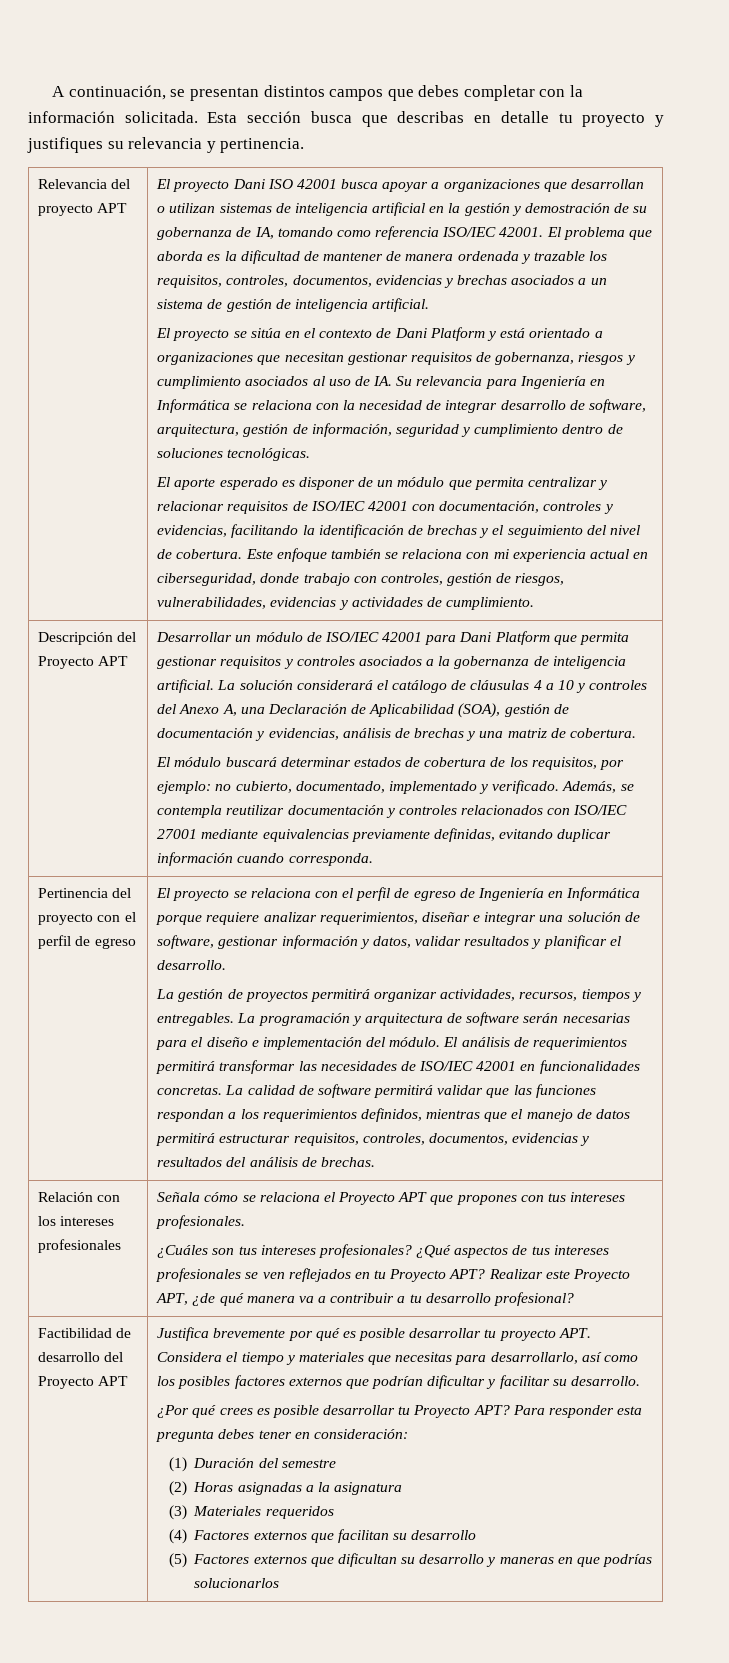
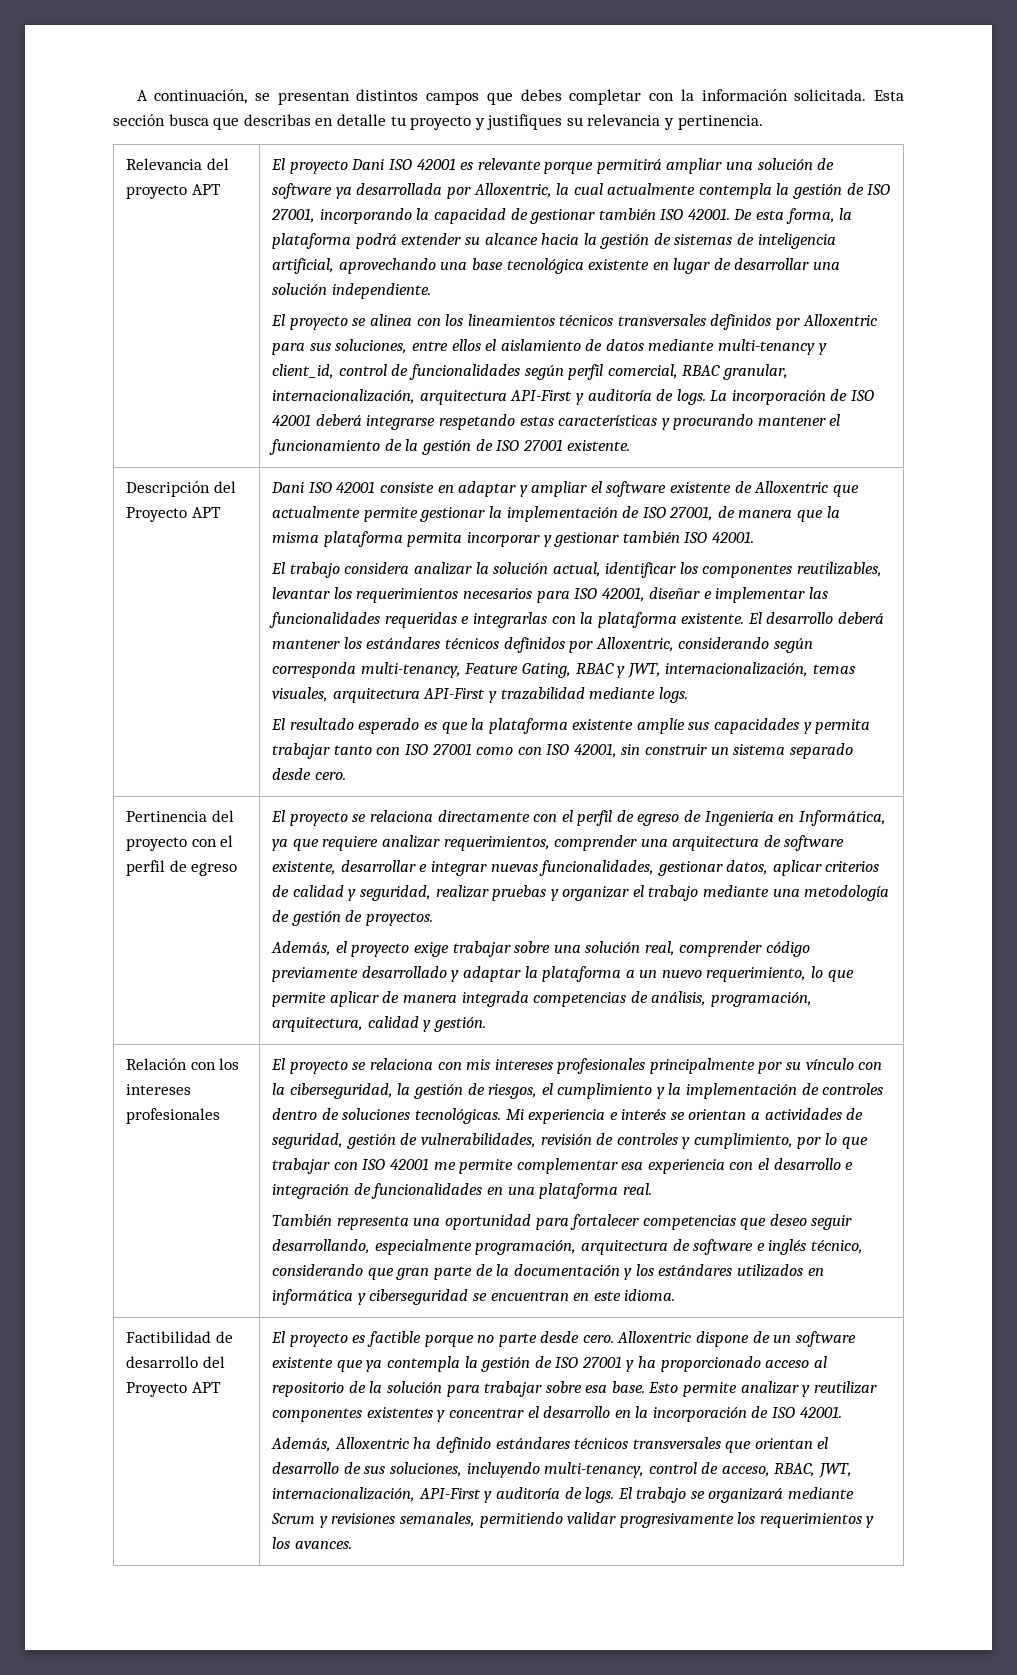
[341,179,644,192] [157,202,648,216] [157,226,652,240] [157,250,608,264] [157,275,607,288] [157,298,430,312] [156,327,603,341] [157,352,635,365] [157,376,605,389] [156,399,646,413] [157,423,623,437] [157,448,311,461] [156,477,608,490] [157,501,613,514] [157,524,640,538] [157,548,649,562] [157,573,565,586] [157,597,535,610] [38,632,137,645] [38,656,129,669] [156,631,629,645] [157,656,626,669] [157,679,648,693] [157,703,569,718] [157,728,636,741] [156,757,624,770] [157,780,634,794] [157,805,628,818] [157,828,612,842] [157,852,373,866] busca apoyar a organizaciones que desarrollan o utilizan sistemas de inteligencia artificial en la gestión y demostración de su gobernanza de IA, tomando como referencia ISO/IEC 42001. El problema que aborda es la dificultad de mantener de manera ordenada y trazable los requisitos, controles, documentos, evidencias y brechas asociados a un sistema de gestión de inteligencia artificial. // El proyecto se sitúa en el contexto de Dani Platform y está orientado a organizaciones que necesitan gestionar requisitos de gobernanza, riesgos y cumplimiento asociados al uso de IA. Su relevancia para Ingeniería en Informática se relaciona con la necesidad de integrar desarrollo de software, arquitectura, gestión de información, seguridad y cumplimiento dentro de soluciones tecnológicas. // El aporte esperado es disponer de un módulo que permita centralizar y relacionar requisitos de ISO/IEC 42001 con documentación, controles y evidencias, facilitando la identificación de brechas y el seguimiento del nivel de cobertura. Este enfoque también se relaciona con mi experiencia actual en ciberseguridad, donde trabajo con controles, gestión de riesgos, vulnerabilidades, evidencias y actividades de cumplimiento. // Descripción del Proyecto APT | Desarrollar un módulo de ISO/IEC 42001 para Dani Platform que permita gestionar requisitos y controles asociados a la gobernanza de inteligencia artificial. La solución considerará el catálogo de cláusulas 4 a 10 y controles del Anexo A, una Declaración de Aplicabilidad (SOA), gestión de documentación y evidencias, análisis de brechas y una matriz de cobertura. // El módulo buscará determinar estados de cobertura de los requisitos, por ejemplo: no cubierto, documentado, implementado y verificado. Además, se contempla reutilizar documentación y controles relacionados con ISO/IEC 27001 mediante equivalencias previamente definidas, evitando duplicar información cuando corresponda. -> [460,158,835,174] [272,183,891,199] [271,208,853,224] [272,233,836,249] [272,258,841,274] [272,283,431,299] [271,314,877,330] [272,339,827,355] [272,364,788,380] [272,389,875,405] [272,414,841,430] [269,439,631,455] [126,481,236,497] [126,507,221,522] [271,481,859,497] [272,506,840,522] [272,531,754,547] [271,562,883,578] [272,587,829,603] [269,612,885,628] [272,637,813,653] [272,662,855,678] [272,687,688,703] [271,718,871,734] [272,743,853,759] [272,768,346,780] es relevante porque permitirá ampliar una solución de software ya desarrollada por Alloxentric, la cual actualmente contempla la gestión de ISO 27001, incorporando la capacidad de gestionar también ISO 42001. De esta forma, la plataforma podrá extender su alcance hacia la gestión de sistemas de inteligencia artificial, aprovechando una base tecnológica existente en lugar de desarrollar una solución independiente. // El proyecto se alinea con los lineamientos técnicos transversales definidos por Alloxentric para sus soluciones, entre ellos el aislamiento de datos mediante multi-tenancy y client_id, control de funcionalidades según perfil comercial, RBAC granular, internacionalización, arquitectura API-First y auditoría de logs. La incorporación de ISO 42001 deberá integrarse respetando estas características y procurando mantener el funcionamiento de la gestión de ISO 27001 existente. // Descripción del Proyecto APT | Dani ISO 42001 consiste en adaptar y ampliar el software existente de Alloxentric que actualmente permite gestionar la implementación de ISO 27001, de manera que la misma plataforma permita incorporar y gestionar también ISO 42001. // El trabajo considera analizar la solución actual, identificar los componentes reutilizables, levantar los requerimientos necesarios para ISO 42001, diseñar e implementar las funcionalidades requeridas e integrarlas con la plataforma existente. El desarrollo deberá mantener los estándares técnicos definidos por Alloxentric, considerando según corresponda multi-tenancy, Feature Gating, RBAC y JWT, internacionalización, temas visuales, arquitectura API-First y trazabilidad mediante logs. // El resultado esperado es que la plataforma existente amplíe sus capacidades y permita trabajar tanto con ISO 27001 como con ISO 42001, sin construir un sistema separado desde cero.
(311, 893) none -> [437,810,530,822] directamente
[566,887,641,901] [156,912,640,925] [157,935,621,949] [157,960,227,970] [156,989,641,1002] [157,1012,630,1026] [156,1037,627,1050] [156,1060,640,1074] [157,1084,596,1098] [157,1108,630,1122] [156,1133,590,1146] [157,1157,375,1167] Informática porque requiere analizar requerimientos, diseñar e integrar una solución de software, gestionar información y datos, validar resultados y planificar el desarrollo. // La gestión de proyectos permitirá organizar actividades, recursos, tiempos y entregables. La programación y arquitectura de software serán necesarias para el diseño e implementación del módulo. El análisis de requerimientos permitirá transformar las necesidades de ISO/IEC 42001 en funcionalidades concretas. La calidad de software permitirá validar que las funciones respondan a los requerimientos definidos, mientras que el manejo de datos permitirá estructurar requisitos, controles, documentos, evidencias y resultados del análisis de brechas. -> [798,810,886,826] [272,835,845,851] [272,860,880,876] [272,885,890,901] [272,910,433,926] [271,941,811,957] [272,966,854,982] [272,991,812,1007] [272,1016,486,1032] Informática, ya que requiere analizar requerimientos, comprender una arquitectura de software existente, desarrollar e integrar nuevas funcionalidades, gestionar datos, aplicar criterios de calidad y seguridad, realizar pruebas y organizar el trabajo mediante una metodología de gestión de proyectos. // Además, el proyecto exige trabajar sobre una solución real, comprender código previamente desarrollado y adaptar la plataforma a un nuevo requerimiento, lo que permite aplicar de manera integrada competencias de análisis, programación, arquitectura, calidad y gestión.
[157,1192,626,1205] [156,1215,246,1229] [157,1244,609,1258] [156,1268,630,1282] [156,1292,574,1306] Señala cómo se relaciona el Proyecto APT que propones con tus intereses profesionales. // ¿Cuáles son tus intereses profesionales? ¿Qué aspectos de tus intereses profesionales se ven reflejados en tu Proyecto APT? Realizar este Proyecto APT, ¿de qué manera va a contribuir a tu desarrollo profesional? -> [271,1058,883,1074] [272,1083,884,1099] [272,1108,864,1124] [272,1133,868,1149] [272,1158,854,1174] [272,1183,652,1199] [272,1214,853,1230] [272,1239,863,1255] [272,1264,824,1280] [272,1289,676,1305] El proyecto se relaciona con mis intereses profesionales principalmente por su vínculo con la ciberseguridad, la gestión de riesgos, el cumplimiento y la implementación de controles dentro de soluciones tecnológicas. Mi experiencia e interés se orientan a actividades de seguridad, gestión de vulnerabilidades, revisión de controles y cumplimiento, por lo que trabajar con ISO 42001 me permite complementar esa experiencia con el desarrollo e integración de funcionalidades en una plataforma real. // También representa una oportunidad para fortalecer competencias que deseo seguir desarrollando, especialmente programación, arquitectura de software e inglés técnico, considerando que gran parte de la documentación y los estándares utilizados en informática y ciberseguridad se encuentran en este idioma.
[157,1327,591,1341] [157,1352,638,1365] [157,1375,640,1389] [157,1405,643,1418] [156,1429,408,1442] [168,1457,336,1472] [168,1481,403,1496] [168,1505,334,1520] [168,1529,477,1544] [168,1553,653,1568] [194,1578,280,1588] Justifica brevemente por qué es posible desarrollar tu proyecto APT. Considera el tiempo y materiales que necesitas para desarrollarlo, así como los posibles factores externos que podrían dificultar y facilitar su desarrollo. // ¿Por qué crees es posible desarrollar tu Proyecto APT? Para responder esta pregunta debes tener en consideración: // (1) Duración del semestre // (2) Horas asignadas a la asignatura // (3) Materiales requeridos // (4) Factores externos que facilitan su desarrollo // (5) Factores externos que dificultan su desarrollo y maneras en que podrías solucionarlos -> [271,1331,856,1347] [272,1356,827,1372] [272,1381,877,1397] [272,1406,842,1422] [271,1437,829,1453] [272,1462,853,1478] [272,1487,855,1503] [271,1512,875,1528] [272,1537,352,1549] El proyecto es factible porque no parte desde cero. Alloxentric dispone de un software existente que ya contempla la gestión de ISO 27001 y ha proporcionado acceso al repositorio de la solución para trabajar sobre esa base. Esto permite analizar y reutilizar componentes existentes y concentrar el desarrollo en la incorporación de ISO 42001. // Además, Alloxentric ha definido estándares técnicos transversales que orientan el desarrollo de sus soluciones, incluyendo multi-tenancy, control de acceso, RBAC, JWT, internacionalización, API-First y auditoría de logs. El trabajo se organizará mediante Scrum y revisiones semanales, permitiendo validar progresivamente los requerimientos y los avances.

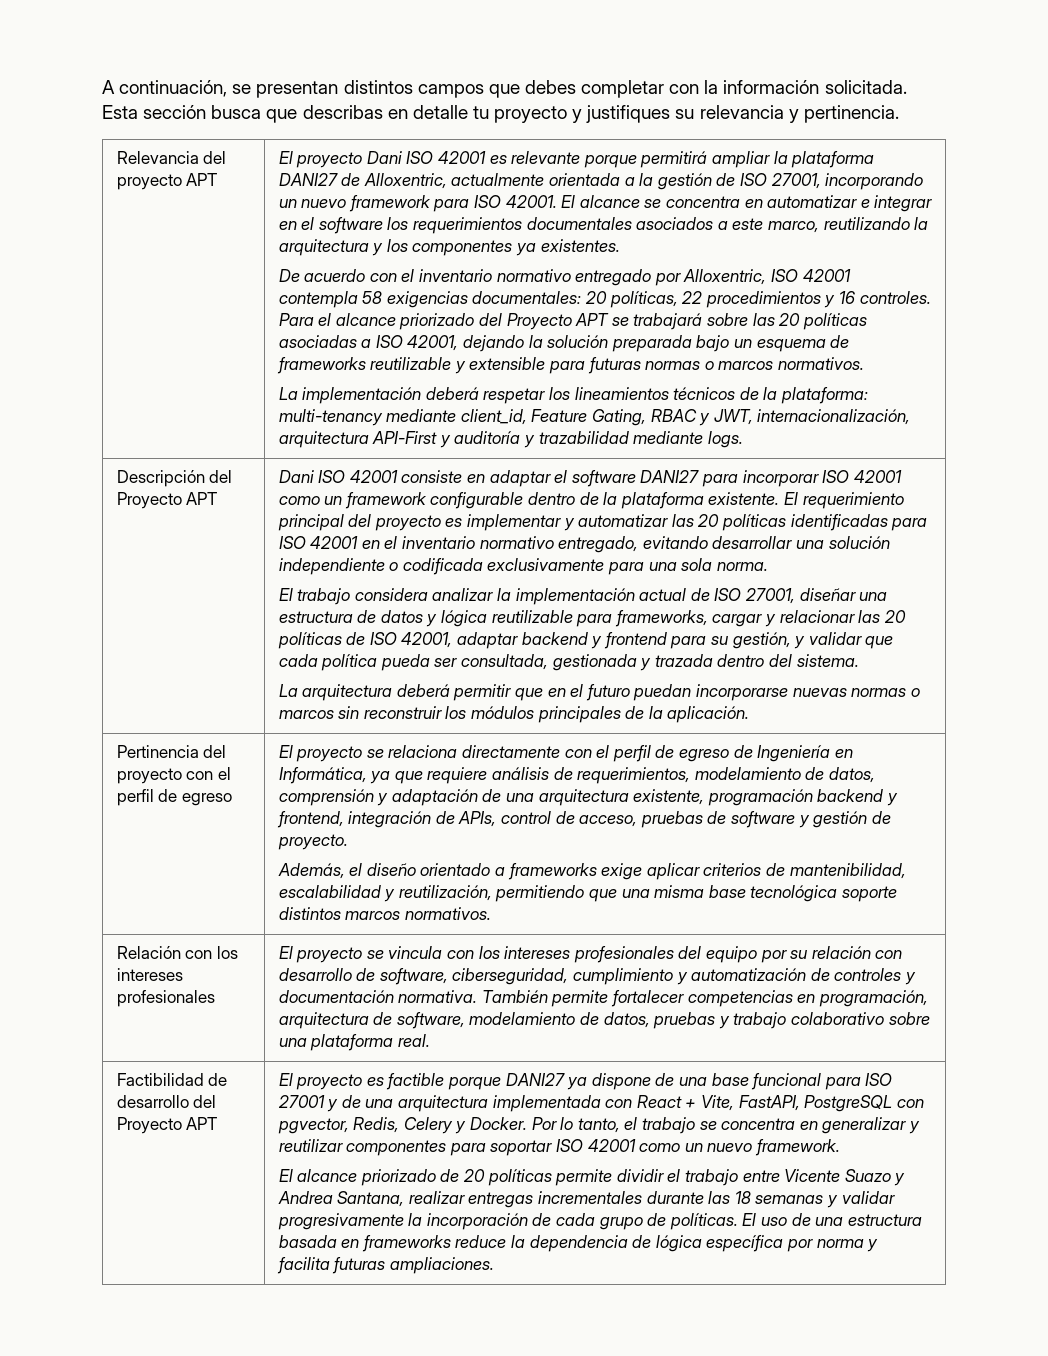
[726,158,835,170] [272,183,772,199] una solución de software ya desarrollada por Alloxentric, la cual actualmente contempla -> [773,151,875,168] [278,173,635,189] la plataforma DANI27 de Alloxentric, actualmente orientada a
[416,208,853,224] [272,233,836,249] [272,258,841,274] [272,283,431,299] [271,314,877,330] [272,339,827,355] [272,364,788,380] la capacidad de gestionar también ISO 42001. De esta forma, la plataforma podrá extender su alcance hacia la gestión de sistemas de inteligencia artificial, aprovechando una base tecnológica existente en lugar de desarrollar una solución independiente. // El proyecto se alinea con los lineamientos técnicos transversales definidos por Alloxentric para sus soluciones, entre ellos el aislamiento de datos mediante multi-tenancy y client_id, control de funcionalidades según perfil comercial, RBAC granular, -> [278,195,933,212] [278,217,929,234] [278,239,620,256] [278,269,851,286] [278,291,931,308] [278,313,867,330] [278,335,850,352] [276,357,864,374] [278,387,868,404] [278,409,753,426] un nuevo framework para ISO 42001. El alcance se concentra en automatizar e integrar en el software los requerimientos documentales asociados a este marco, reutilizando la arquitectura y los componentes ya existentes. // De acuerdo con el inventario normativo entregado por Alloxentric, ISO 42001 contempla 58 exigencias documentales: 20 políticas, 22 procedimientos y 16 controles. Para el alcance priorizado del Proyecto APT se trabajará sobre las 20 políticas asociadas a ISO 42001, dejando la solución preparada bajo un esquema de frameworks reutilizable y extensible para futuras normas o marcos normativos. // La implementación deberá respetar los lineamientos técnicos de la plataforma: multi-tenancy mediante client_id, Feature Gating, RBAC y JWT,
[656,389,875,405] [272,414,841,430] [269,439,631,455] de logs. La incorporación de ISO 42001 deberá integrarse respetando estas características y procurando mantener el funcionamiento de la gestión de ISO 27001 existente. -> [523,431,743,448] y trazabilidad mediante logs.
[519,481,859,497] [272,506,840,522] [272,531,754,547] y ampliar el software existente de Alloxentric que actualmente permite gestionar la implementación de ISO 27001, de manera que la misma plataforma permita incorporar y gestionar también ISO 42001. -> [554,470,902,487] [278,492,904,509] [277,514,928,531] [278,536,890,553] [278,558,768,575] el software DANI27 para incorporar ISO 42001 como un framework configurable dentro de la plataforma existente. El requerimiento principal del proyecto es implementar y automatizar las 20 políticas identificadas para ISO 42001 en el inventario normativo entregado, evitando desarrollar una solución independiente o codificada exclusivamente para una sola norma.
[493,562,883,578] [272,587,829,603] [269,612,885,628] [272,637,813,653] [272,662,855,678] [272,687,688,703] [271,718,871,734] [272,743,853,759] [272,768,346,780] solución actual, identificar los componentes reutilizables, levantar los requerimientos necesarios para ISO 42001, diseñar e implementar las funcionalidades requeridas e integrarlas con la plataforma existente. El desarrollo deberá mantener los estándares técnicos definidos por Alloxentric, considerando según corresponda multi-tenancy, Feature Gating, RBAC y JWT, internacionalización, temas visuales, arquitectura API-First y trazabilidad mediante logs. // El resultado esperado es que la plataforma existente amplíe sus capacidades y permita trabajar tanto con ISO 27001 como con ISO 42001, sin construir un sistema separado desde cero. -> [515,588,888,605] [278,610,906,627] [277,632,894,649] [278,654,859,671] [278,684,920,701] [278,706,750,723] implementación actual de ISO 27001, diseñar una estructura de datos y lógica reutilizable para frameworks, cargar y relacionar las 20 políticas de ISO 42001, adaptar backend y frontend para su gestión, y validar que cada política pueda ser consultada, gestionada y trazada dentro del sistema. // La arquitectura deberá permitir que en el futuro puedan incorporarse nuevas normas o marcos sin reconstruir los módulos principales de la aplicación.
[381,835,845,851] [272,860,880,876] [272,885,890,901] [272,910,433,926] [271,941,811,957] [272,966,854,982] [272,991,812,1007] [272,1016,486,1032] analizar requerimientos, comprender una arquitectura de software existente, desarrollar e integrar nuevas funcionalidades, gestionar datos, aplicar criterios de calidad y seguridad, realizar pruebas y organizar el trabajo mediante una metodología de gestión de proyectos. // Además, el proyecto exige trabajar sobre una solución real, comprender código previamente desarrollado y adaptar la plataforma a un nuevo requerimiento, lo que permite aplicar de manera integrada competencias de análisis, programación, arquitectura, calidad y gestión. -> [491,767,875,784] [278,789,898,806] [276,811,891,828] [277,834,348,850] [277,863,906,880] [278,885,897,902] [278,907,491,920] análisis de requerimientos, modelamiento de datos, comprensión y adaptación de una arquitectura existente, programación backend y frontend, integración de APIs, control de acceso, pruebas de software y gestión de proyecto. // Además, el diseño orientado a frameworks exige aplicar criterios de mantenibilidad, escalabilidad y reutilización, permitiendo que una misma base tecnológica soporte distintos marcos normativos.
[369,1058,883,1074] [272,1083,884,1099] [272,1108,864,1124] [272,1133,868,1149] [272,1158,854,1174] [272,1183,652,1199] [272,1214,853,1230] [272,1239,863,1255] [272,1264,824,1280] [272,1289,676,1305] relaciona con mis intereses profesionales principalmente por su vínculo con la ciberseguridad, la gestión de riesgos, el cumplimiento y la implementación de controles dentro de soluciones tecnológicas. Mi experiencia e interés se orientan a actividades de seguridad, gestión de vulnerabilidades, revisión de controles y cumplimiento, por lo que trabajar con ISO 42001 me permite complementar esa experiencia con el desarrollo e integración de funcionalidades en una plataforma real. // También representa una oportunidad para fortalecer competencias que deseo seguir desarrollando, especialmente programación, arquitectura de software e inglés técnico, considerando que gran parte de la documentación y los estándares utilizados en informática y ciberseguridad se encuentran en este idioma. -> [388,946,903,963] [278,968,916,985] [278,990,928,1007] [278,1012,930,1029] [278,1034,430,1051] vincula con los intereses profesionales del equipo por su relación con desarrollo de software, ciberseguridad, cumplimiento y automatización de controles y documentación normativa. También permite fortalecer competencias en programación, arquitectura de software, modelamiento de datos, pruebas y trabajo colaborativo sobre una plataforma real.
[477,1331,856,1347] [272,1356,827,1372] [272,1381,877,1397] [272,1406,842,1422] [271,1437,829,1453] [272,1462,853,1478] [272,1487,855,1503] [271,1512,875,1528] [272,1537,352,1549] no parte desde cero. Alloxentric dispone de un software existente que ya contempla la gestión de ISO 27001 y ha proporcionado acceso al repositorio de la solución para trabajar sobre esa base. Esto permite analizar y reutilizar componentes existentes y concentrar el desarrollo en la incorporación de ISO 42001. // Además, Alloxentric ha definido estándares técnicos transversales que orientan el desarrollo de sus soluciones, incluyendo multi-tenancy, control de acceso, RBAC, JWT, internacionalización, API-First y auditoría de logs. El trabajo se organizará mediante Scrum y revisiones semanales, permitiendo validar progresivamente los requerimientos y los avances. -> [505,1073,893,1090] [277,1095,924,1112] [277,1117,920,1134] [278,1139,840,1156] [278,1169,906,1186] [277,1191,895,1208] [277,1213,922,1230] [278,1235,879,1252] [276,1257,494,1274] DANI27 ya dispone de una base funcional para ISO 27001 y de una arquitectura implementada con React + Vite, FastAPI, PostgreSQL con pgvector, Redis, Celery y Docker. Por lo tanto, el trabajo se concentra en generalizar y reutilizar componentes para soportar ISO 42001 como un nuevo framework. // El alcance priorizado de 20 políticas permite dividir el trabajo entre Vicente Suazo y Andrea Santana, realizar entregas incrementales durante las 18 semanas y validar progresivamente la incorporación de cada grupo de políticas. El uso de una estructura basada en frameworks reduce la dependencia de lógica específica por norma y facilita futuras ampliaciones.

